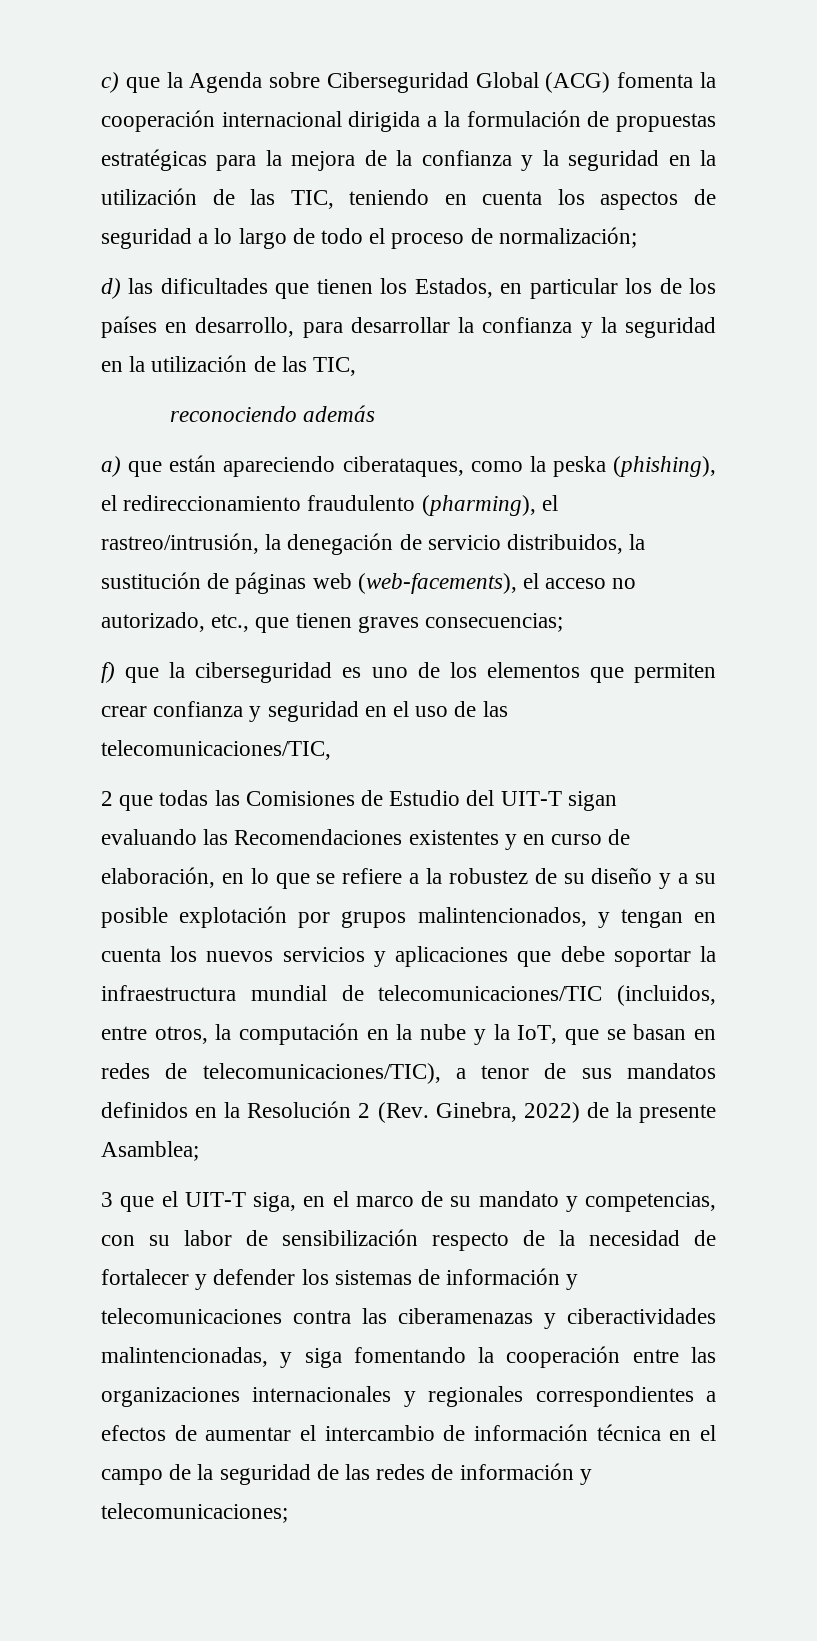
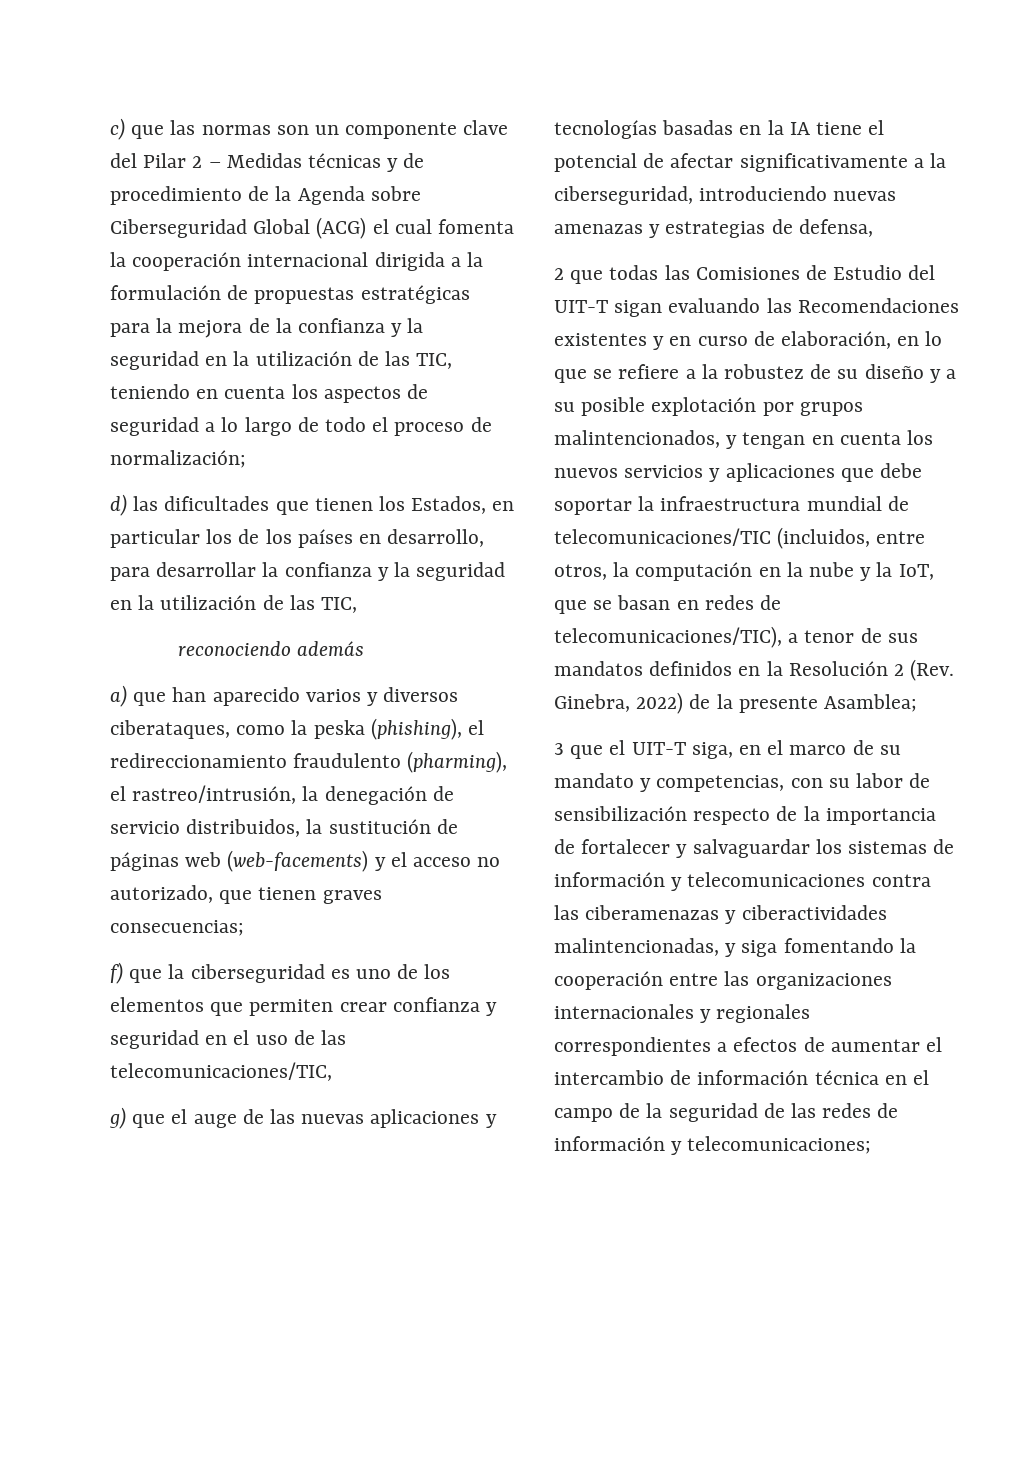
(160, 85) none -> [170,120,509,139] [110,153,425,172] [110,186,270,205] las normas son un componente clave del Pilar 2 – Medidas técnicas y de procedimiento de
(611, 82) none -> [372,219,432,234] el cual
[169,455,336,477] están apareciendo -> [172,687,459,706] han aparecido varios y diversos
[357,573,517,594] (web-facements), -> [227,850,386,872] (web-facements) y
[211,614,250,632] etc., -> (213, 894) none
(331, 750) none -> [109,1107,497,1129] [554,120,885,139] [554,153,947,172] [554,186,897,205] [554,219,873,238] // g) que el auge de las nuevas aplicaciones y tecnologías basadas en la IA tiene el potencial de afectar significativamente a la ciberseguridad, introduciendo nuevas amenazas y estrategias de defensa,
[589,1230,680,1246] necesidad -> [825,808,936,825] importancia
[213,1269,296,1285] defender -> [692,839,810,858] salvaguardar

